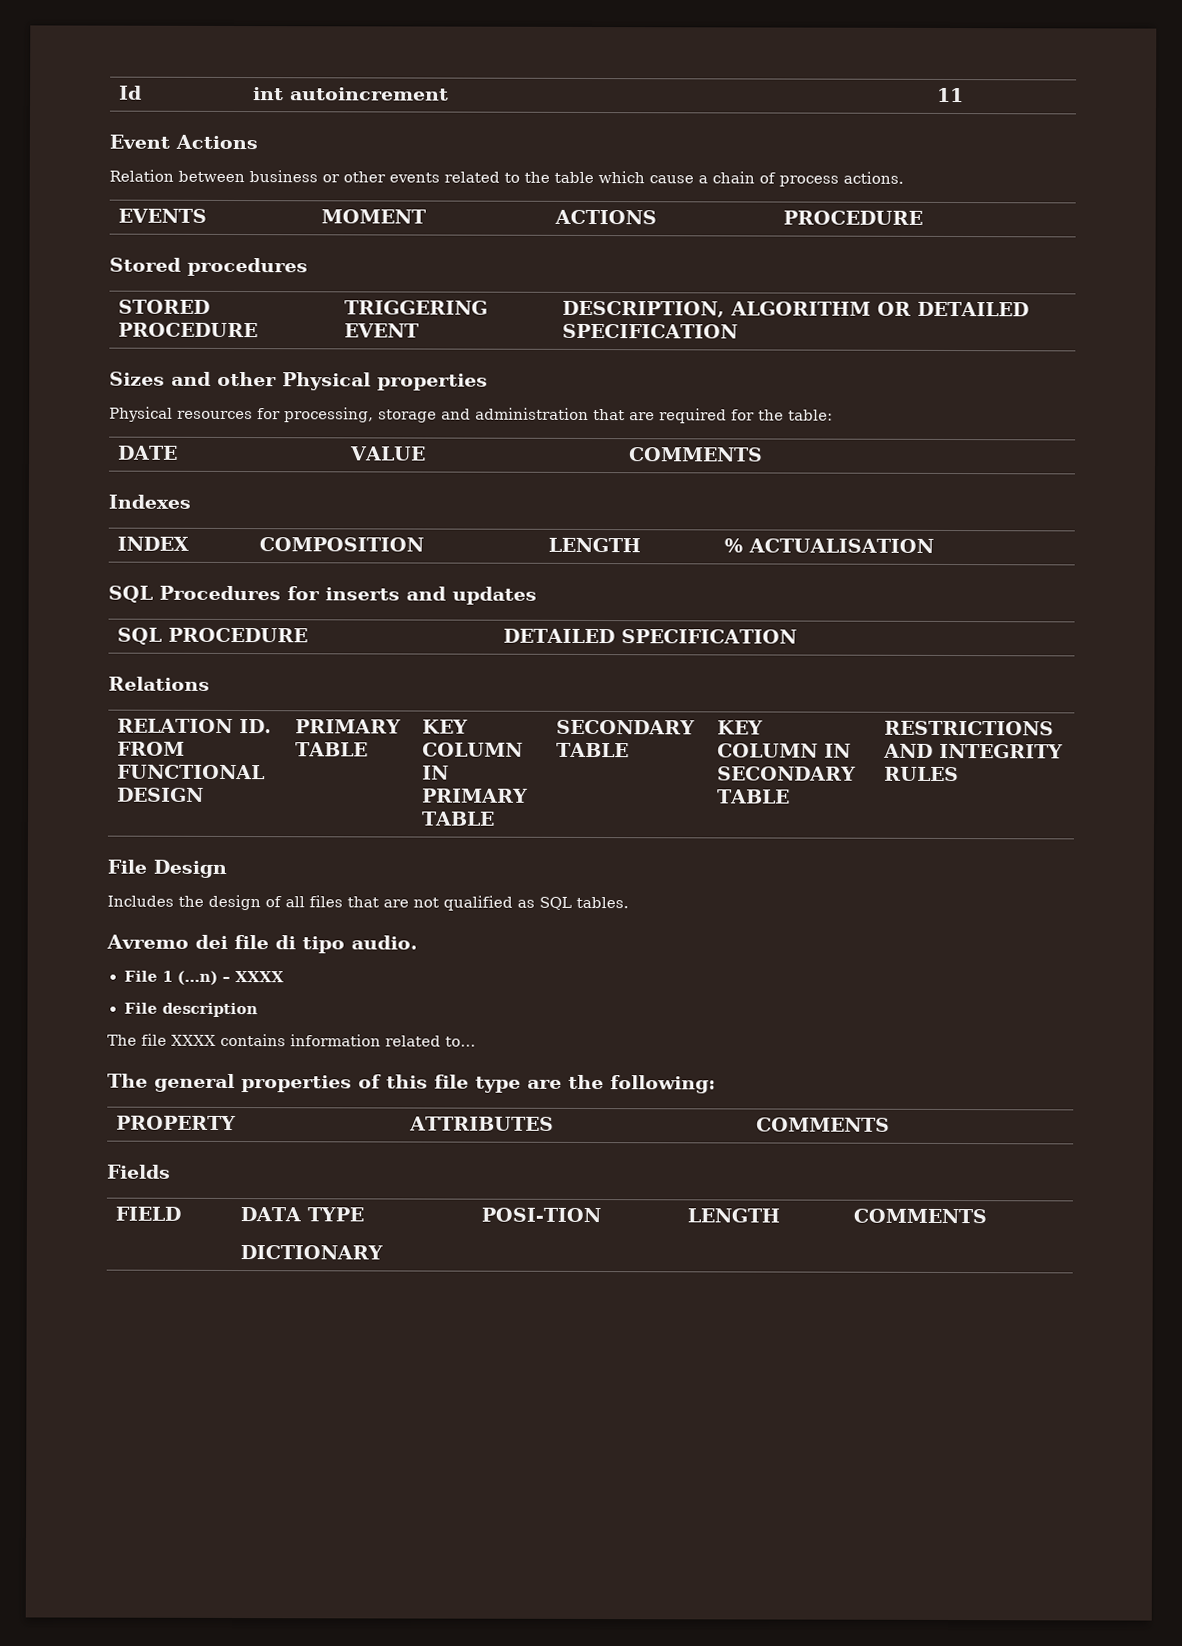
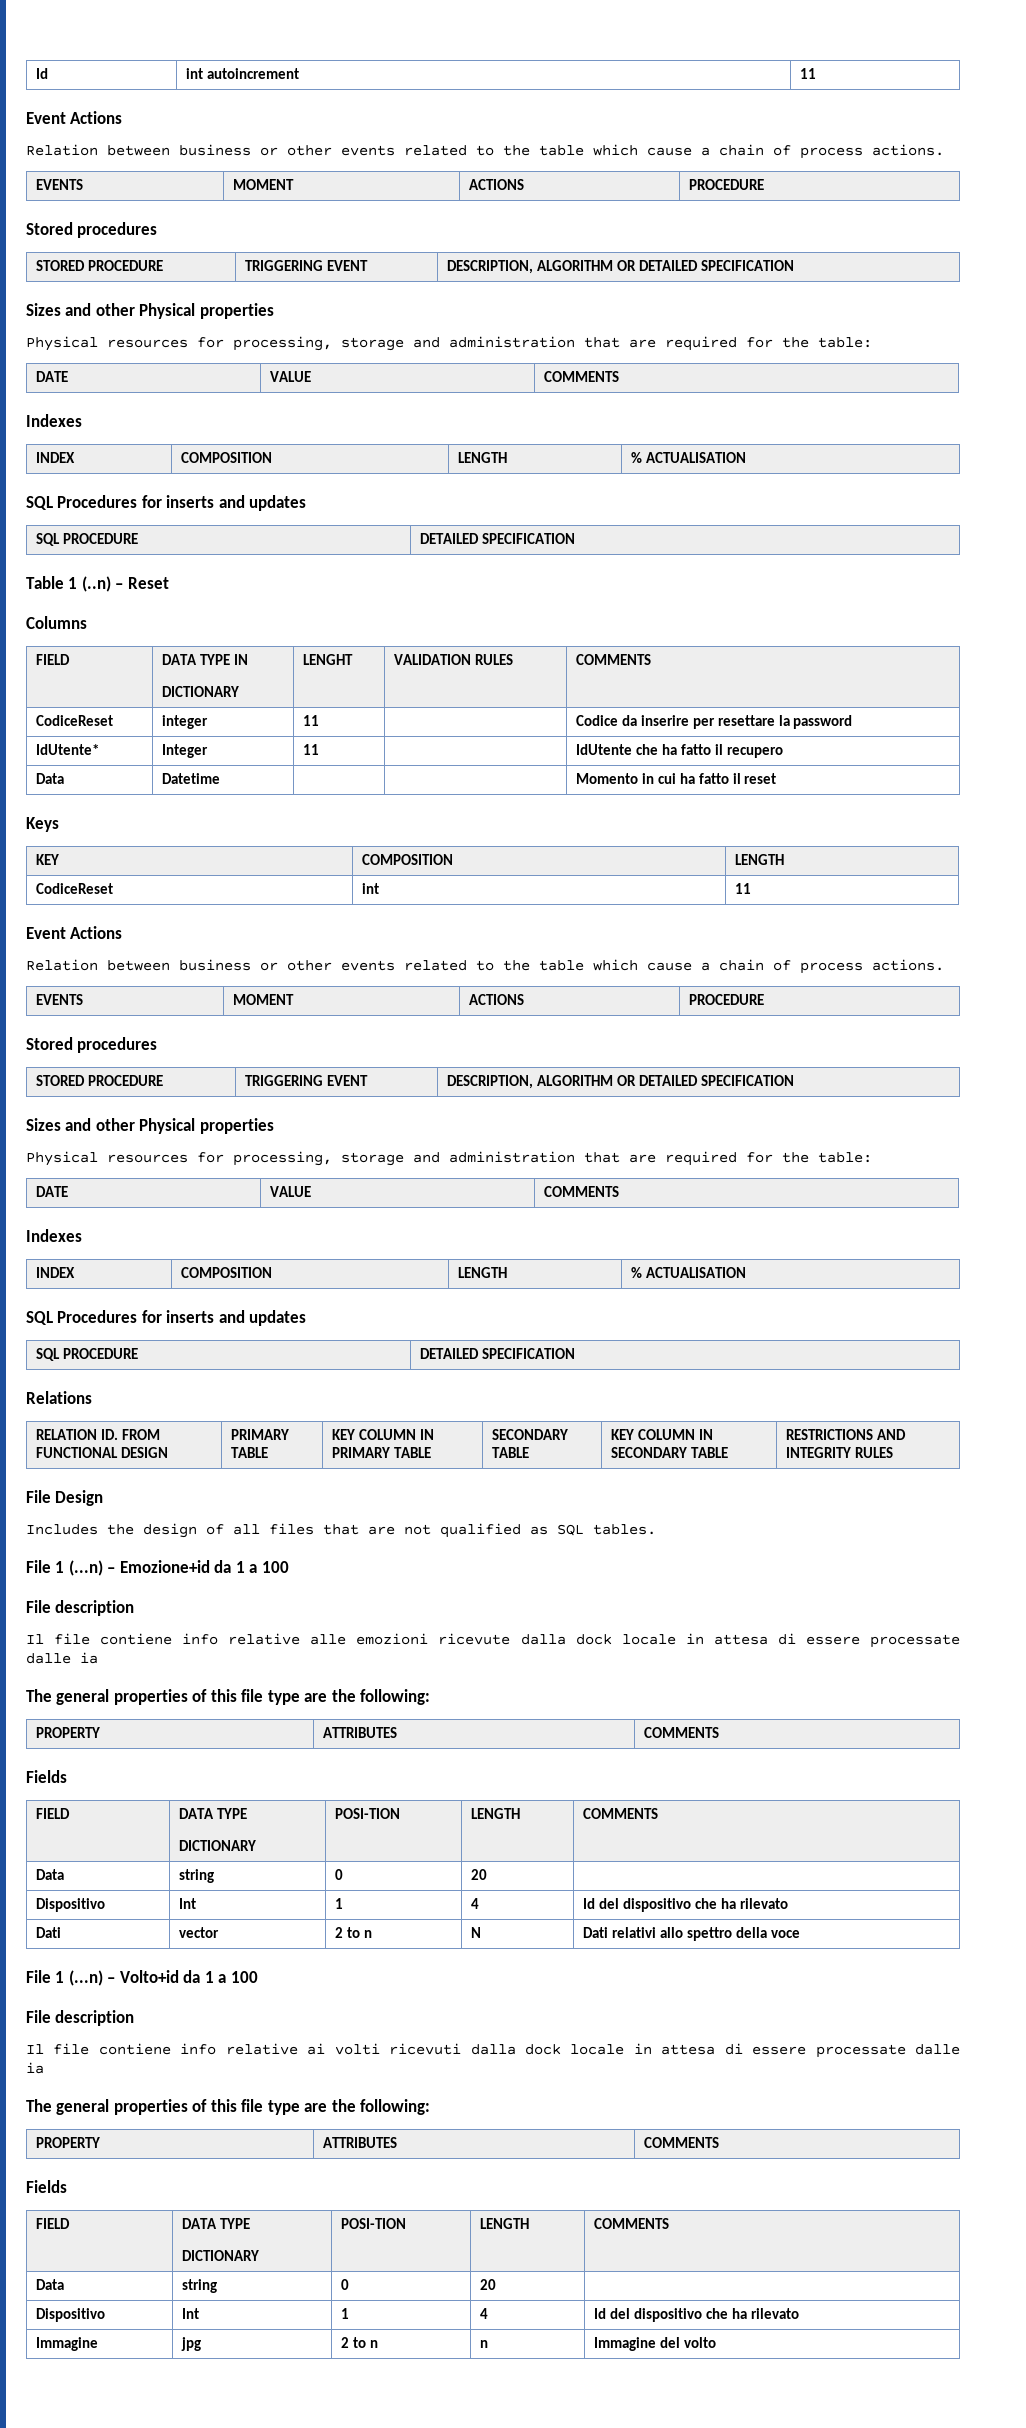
(798, 636) none -> [26,576,169,592] [26,616,87,629] [36,654,71,665] [162,654,248,665] [162,686,240,697] [303,654,354,665] [394,654,513,665] [576,654,652,665] [36,715,114,726] [162,715,209,729] [303,715,320,726] [576,715,853,729] [36,744,100,755] [162,744,209,758] [303,744,320,755] [576,744,783,758] [36,773,65,784] [162,773,221,784] [576,773,777,784] [26,817,59,832] [36,854,60,865] [362,854,454,865] [735,854,785,865] [36,883,114,894] [362,883,380,894] [735,883,752,894] [26,926,123,939] [26,959,944,974] [36,994,84,1005] [233,994,295,1005] [469,994,525,1005] [689,994,765,1005] [26,1037,158,1053] [36,1075,163,1086] [245,1075,368,1086] [447,1075,794,1089] [26,1118,274,1134] [26,1151,872,1166] [36,1186,69,1197] [270,1186,312,1197] [544,1186,620,1197] [26,1229,82,1242] [36,1267,76,1278] [181,1267,273,1278] [458,1267,508,1278] [631,1267,746,1278] [26,1310,307,1326] [36,1348,138,1361] [420,1348,575,1359] // Table 1 (..n) – Reset // Columns // FIELD | DATA TYPE IN // DICTIONARY | LENGHT | VALIDATION RULES | COMMENTS // CodiceReset | integer | 11 | | Codice da inserire per resettare la password // IdUtente* | Integer | 11 | | IdUtente che ha fatto il recupero // Data | Datetime | | | Momento in cui ha fatto il reset // Keys // KEY | COMPOSITION | LENGTH // CodiceReset | int | 11 // Event Actions // Relation between business or other events related to the table which cause a chain of process actions. // EVENTS | MOMENT | ACTIONS | PROCEDURE // Stored procedures // STORED PROCEDURE | TRIGGERING EVENT | DESCRIPTION, ALGORITHM OR DETAILED SPECIFICATION // Sizes and other Physical properties // Physical resources for processing, storage and administration that are required for the table: // DATE | VALUE | COMMENTS // Indexes // INDEX | COMPOSITION | LENGTH | % ACTUALISATION // SQL Procedures for inserts and updates // SQL PROCEDURE | DETAILED SPECIFICATION
[106,934,418,954] [123,970,284,985] [123,1002,258,1018] [107,1033,476,1047] Avremo dei file di tipo audio. // File 1 (...n) – XXXX // File description // The file XXXX contains information related to… -> [26,1560,289,1576] [26,1600,135,1616] [26,1633,961,1648] [26,1652,98,1664] File 1 (...n) – Emozione+id da 1 a 100 // File description // Il file contiene info relative alle emozioni ricevute dalla dock locale in attesa di essere processate dalle ia
(988, 1216) none -> [36,1869,65,1880] [179,1869,215,1883] [335,1869,344,1880] [471,1869,488,1880] [36,1898,106,1912] [179,1898,197,1909] [335,1898,344,1909] [471,1898,480,1909] [583,1898,788,1912] [36,1927,62,1938] [179,1927,220,1938] [335,1927,372,1938] [471,1927,482,1938] [583,1927,800,1941] [26,1970,258,1986] [26,2010,135,2026] [26,2043,960,2058] [26,2062,44,2074] [26,2099,431,2115] [36,2137,101,2148] [323,2137,398,2148] [644,2137,720,2148] [26,2180,67,2193] [36,2218,71,2229] [182,2218,250,2229] [182,2250,260,2261] [341,2218,407,2229] [480,2218,530,2229] [594,2218,670,2229] [36,2279,65,2290] [182,2279,218,2293] [341,2279,350,2290] [480,2279,497,2290] [36,2308,106,2322] [182,2308,200,2319] [341,2308,350,2319] [480,2308,489,2319] [594,2308,799,2322] [36,2337,99,2351] [181,2337,202,2351] [341,2337,378,2348] [480,2340,489,2348] [594,2337,716,2351] // Data | string | 0 | 20 | // Dispositivo | Int | 1 | 4 | Id del dispositivo che ha rilevato // Dati | vector | 2 to n | N | Dati relativi allo spettro della voce // File 1 (...n) – Volto+id da 1 a 100 // File description // Il file contiene info relative ai volti ricevuti dalla dock locale in attesa di essere processate dalle ia // The general properties of this file type are the following: // PROPERTY | ATTRIBUTES | COMMENTS // Fields // FIELD | DATA TYPE // DICTIONARY | POSI-TION | LENGTH | COMMENTS // Data | string | 0 | 20 | // Dispositivo | Int | 1 | 4 | Id del dispositivo che ha rilevato // Immagine | jpg | 2 to n | n | Immagine del volto

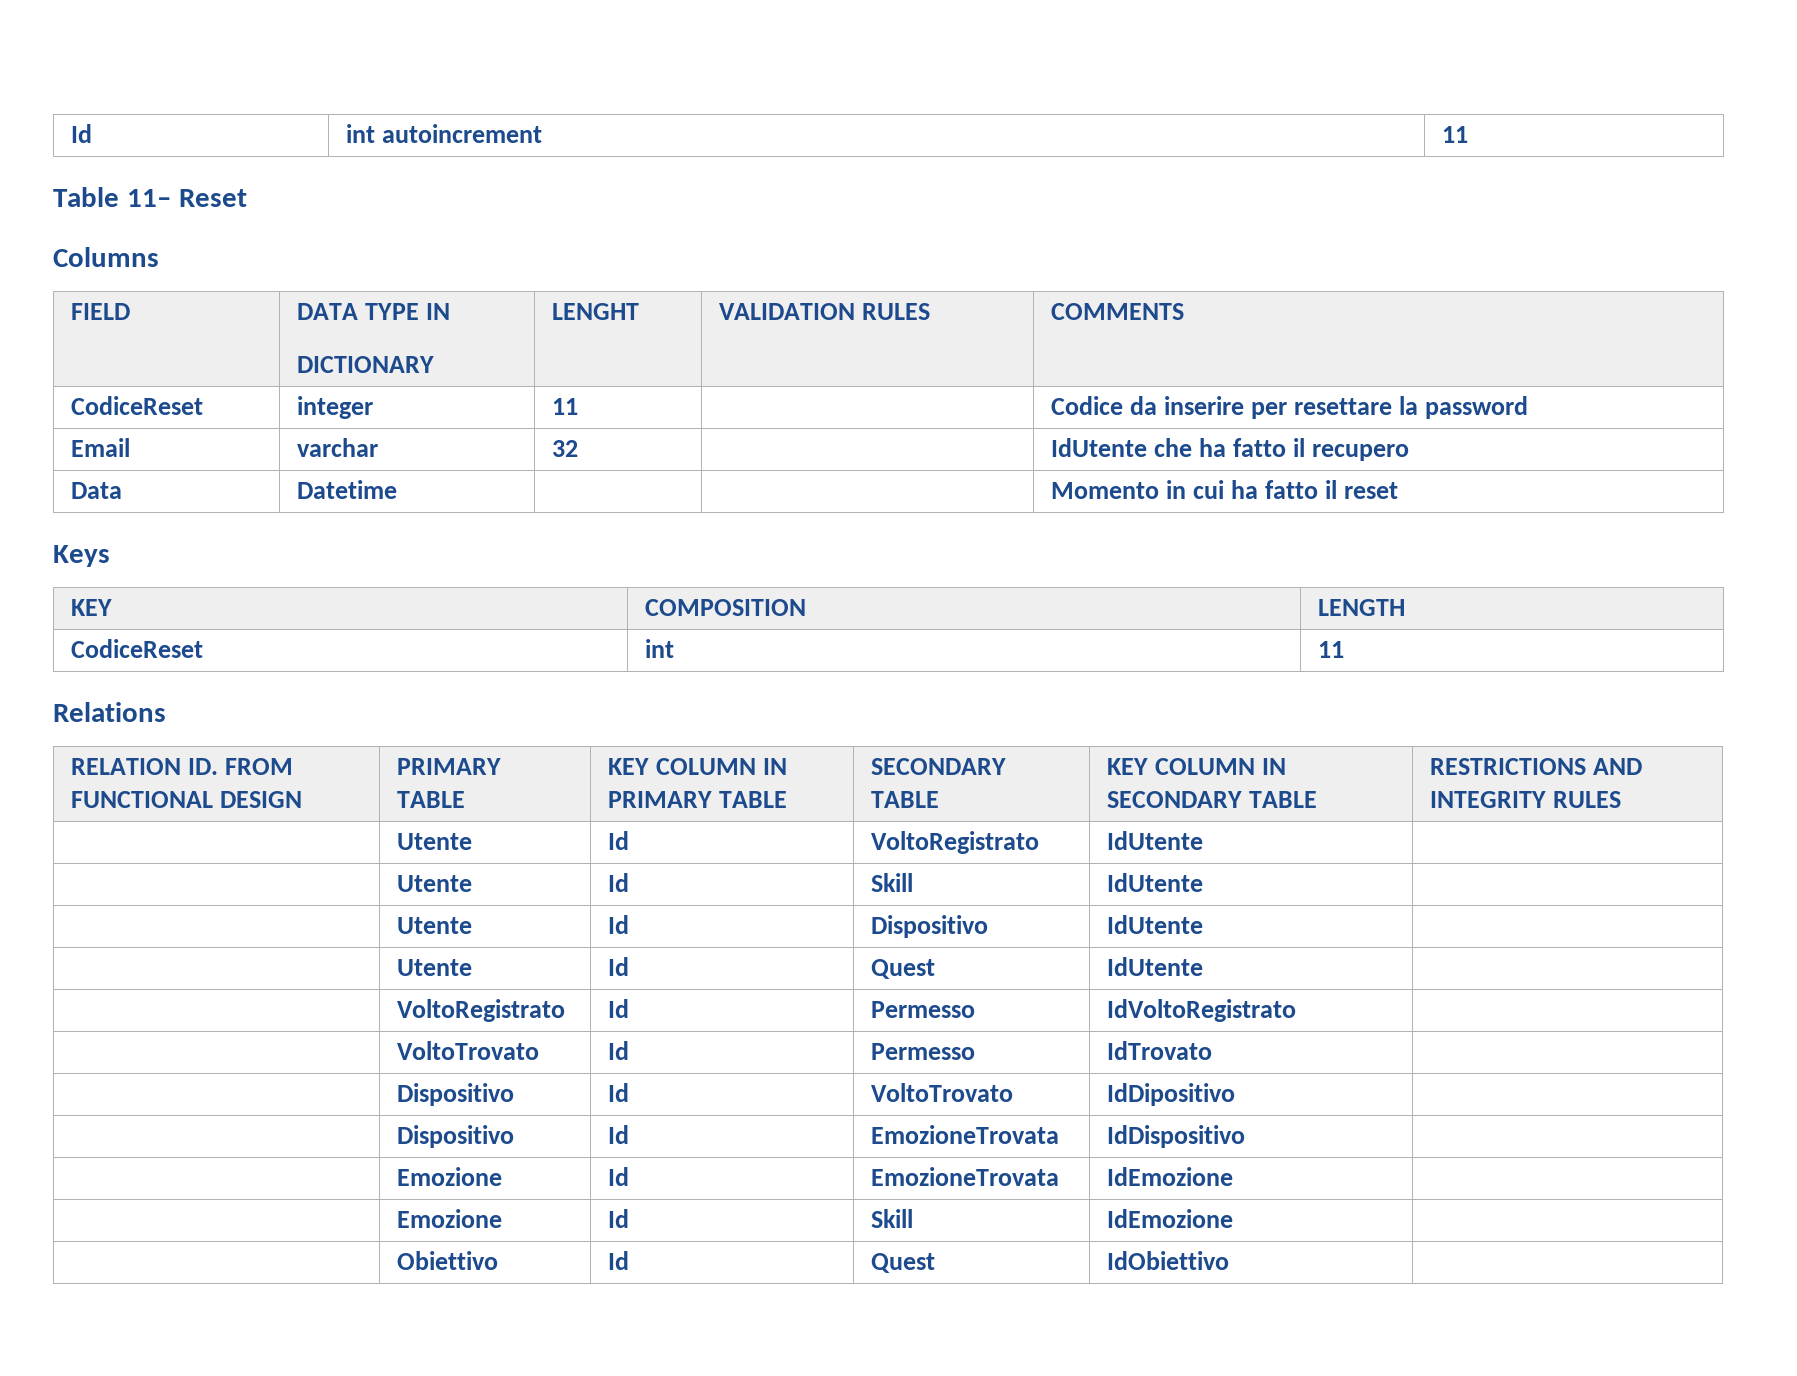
[26,111,123,124] [26,144,944,159] [36,179,84,190] [233,179,295,190] [469,179,525,190] [689,179,765,190] [26,222,158,238] [36,260,163,271] [245,260,368,271] [447,260,794,274] [26,303,274,319] [26,336,872,351] [36,371,69,382] [270,371,312,382] [544,371,620,382] [26,414,82,427] [36,452,76,463] [181,452,273,463] [458,452,508,463] [631,452,746,463] [26,495,307,511] [36,533,138,546] [420,533,575,544] [26,576,124,592] Event Actions // Relation between business or other events related to the table which cause a chain of process actions. // EVENTS | MOMENT | ACTIONS | PROCEDURE // Stored procedures // STORED PROCEDURE | TRIGGERING EVENT | DESCRIPTION, ALGORITHM OR DETAILED SPECIFICATION // Sizes and other Physical properties // Physical resources for processing, storage and administration that are required for the table: // DATE | VALUE | COMMENTS // Indexes // INDEX | COMPOSITION | LENGTH | % ACTUALISATION // SQL Procedures for inserts and updates // SQL PROCEDURE | DETAILED SPECIFICATION // Table 1 (..n) – -> [53,187,171,207] Table 11–
[36,744,100,755] [162,744,209,758] [303,744,320,755] IdUtente* | Integer | 11 -> [71,438,131,457] [297,438,379,457] [552,440,579,457] Email | varchar | 32
[26,926,123,939] [26,959,944,974] [36,994,84,1005] [233,994,295,1005] [469,994,525,1005] [689,994,765,1005] [26,1037,158,1053] [36,1075,163,1086] [245,1075,368,1086] [447,1075,794,1089] [26,1118,274,1134] [26,1151,872,1166] [36,1186,69,1197] [270,1186,312,1197] [544,1186,620,1197] [26,1229,82,1242] [36,1267,76,1278] [181,1267,273,1278] [458,1267,508,1278] [631,1267,746,1278] [26,1310,307,1326] [36,1348,138,1361] [420,1348,575,1359] // Event Actions // Relation between business or other events related to the table which cause a chain of process actions. // EVENTS | MOMENT | ACTIONS | PROCEDURE // Stored procedures // STORED PROCEDURE | TRIGGERING EVENT | DESCRIPTION, ALGORITHM OR DETAILED SPECIFICATION // Sizes and other Physical properties // Physical resources for processing, storage and administration that are required for the table: // DATE | VALUE | COMMENTS // Indexes // INDEX | COMPOSITION | LENGTH | % ACTUALISATION // SQL Procedures for inserts and updates // SQL PROCEDURE | DETAILED SPECIFICATION -> (1345, 649) none
[26,1490,104,1506] [26,1523,656,1538] [26,1560,289,1576] [26,1600,135,1616] [26,1633,961,1648] [26,1652,98,1664] [26,1689,431,1705] [36,1727,101,1738] [323,1727,398,1738] [644,1727,720,1738] [26,1770,67,1783] [36,1808,71,1819] [179,1808,247,1819] [179,1840,257,1851] [335,1808,401,1819] [471,1808,521,1819] [583,1808,659,1819] [36,1869,65,1880] [179,1869,215,1883] [335,1869,344,1880] [471,1869,488,1880] [36,1898,106,1912] [179,1898,197,1909] [335,1898,344,1909] [471,1898,480,1909] [583,1898,788,1912] [36,1927,62,1938] [179,1927,220,1938] [335,1927,372,1938] [471,1927,482,1938] [583,1927,800,1941] [26,1970,258,1986] [26,2010,135,2026] [26,2043,960,2058] [26,2062,44,2074] [26,2099,431,2115] [36,2137,101,2148] [323,2137,398,2148] [644,2137,720,2148] [26,2180,67,2193] [36,2218,71,2229] [182,2218,250,2229] [182,2250,260,2261] [341,2218,407,2229] [480,2218,530,2229] [594,2218,670,2229] [36,2279,65,2290] [182,2279,218,2293] [341,2279,350,2290] [480,2279,497,2290] [36,2308,106,2322] [182,2308,200,2319] [341,2308,350,2319] [480,2308,489,2319] [594,2308,799,2322] [36,2337,99,2351] [181,2337,202,2351] [341,2337,378,2348] [480,2340,489,2348] [594,2337,716,2351] // File Design // Includes the design of all files that are not qualified as SQL tables. // File 1 (...n) – Emozione+id da 1 a 100 // File description // Il file contiene info relative alle emozioni ricevute dalla dock locale in attesa di essere processate dalle ia // The general properties of this file type are the following: // PROPERTY | ATTRIBUTES | COMMENTS // Fields // FIELD | DATA TYPE // DICTIONARY | POSI-TION | LENGTH | COMMENTS // Data | string | 0 | 20 | // Dispositivo | Int | 1 | 4 | Id del dispositivo che ha rilevato // Dati | vector | 2 to n | N | Dati relativi allo spettro della voce // File 1 (...n) – Volto+id da 1 a 100 // File description // Il file contiene info relative ai volti ricevuti dalla dock locale in attesa di essere processate dalle ia // The general properties of this file type are the following: // PROPERTY | ATTRIBUTES | COMMENTS // Fields // FIELD | DATA TYPE // DICTIONARY | POSI-TION | LENGTH | COMMENTS // Data | string | 0 | 20 | // Dispositivo | Int | 1 | 4 | Id del dispositivo che ha rilevato // Immagine | jpg | 2 to n | n | Immagine del volto -> [397,833,473,850] [608,831,630,850] [871,831,1040,854] [1107,831,1204,850] [397,875,473,892] [608,873,630,892] [871,873,914,892] [1107,873,1204,892] [397,917,473,934] [608,915,630,934] [871,915,989,938] [1107,915,1204,934] [397,959,473,976] [608,957,630,976] [871,959,936,979] [1107,957,1204,976] [397,999,566,1022] [608,999,630,1018] [871,1001,976,1018] [1107,999,1297,1022] [397,1041,540,1060] [608,1041,630,1060] [871,1043,976,1060] [1107,1041,1213,1060] [397,1083,515,1106] [608,1083,630,1102] [871,1083,1014,1102] [1107,1083,1236,1106] [397,1125,515,1148] [608,1125,630,1144] [871,1125,1060,1144] [1107,1125,1246,1148] [397,1167,503,1186] [608,1167,630,1186] [871,1167,1060,1186] [1107,1167,1234,1186] [397,1209,503,1228] [608,1209,630,1228] [871,1209,914,1228] [1107,1209,1234,1228] [397,1251,499,1270] [608,1251,630,1270] [871,1253,936,1273] [1107,1251,1230,1270] // | Utente | Id | VoltoRegistrato | IdUtente | // | Utente | Id | Skill | IdUtente | // | Utente | Id | Dispositivo | IdUtente | // | Utente | Id | Quest | IdUtente | // | VoltoRegistrato | Id | Permesso | IdVoltoRegistrato | // | VoltoTrovato | Id | Permesso | IdTrovato | // | Dispositivo | Id | VoltoTrovato | IdDipositivo | // | Dispositivo | Id | EmozioneTrovata | IdDispositivo | // | Emozione | Id | EmozioneTrovata | IdEmozione | // | Emozione | Id | Skill | IdEmozione | // | Obiettivo | Id | Quest | IdObiettivo |

